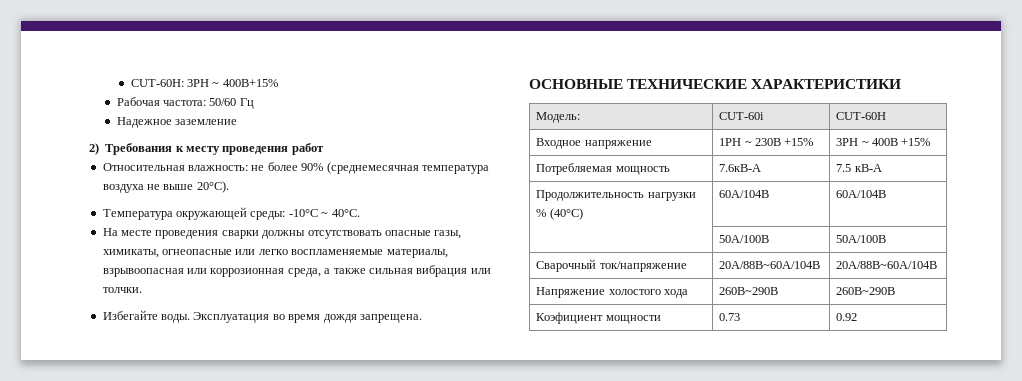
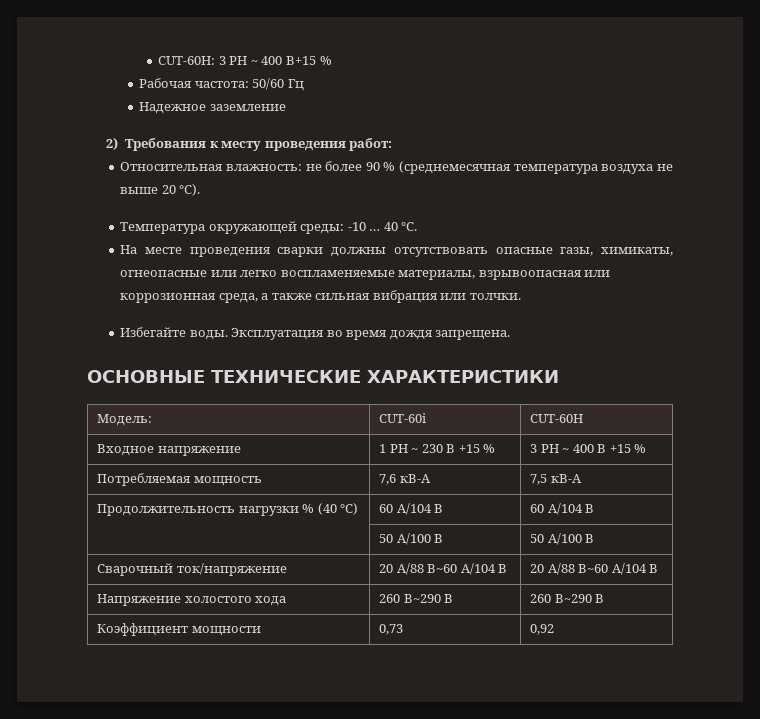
[187,79,278,87] 3PH ~ 400В+15% -> [218,56,332,65] 3 PH ~ 400 В+15 %
[291,143,323,155] работ -> [349,138,393,151] работ:
[301,163,324,171] 90% -> [365,162,396,171] 90 %
[196,181,229,193] 20°С). -> [161,184,201,196] 20 °С).
[288,209,360,217] -10°С ~ 40°C. -> [347,222,418,231] -10 … 40 °C.
[719,138,814,146] [836,138,931,146] 1PH ~ 230В +15% | 3PH ~ 400В +15% -> [379,444,496,453] [530,444,647,453] 1 PH ~ 230 В +15 % | 3 PH ~ 400 В +15 %
[719,164,762,172] [836,164,852,172] 7.6кВ-А | 7.5 -> [379,474,431,485] [530,474,548,485] 7,6 кВ-А | 7,5
[549,208,583,220] [719,190,770,198] [836,190,887,198] [719,235,770,243] [836,235,887,243] [536,259,687,272] [719,261,821,269] [836,261,938,269] [536,287,689,298] [719,287,779,295] [836,287,896,295] [536,312,604,324] (40°C) | 60A/104В | 60A/104В // | 50A/100В | 50A/100В // Сварочный ток/напряжение | 20A/88В~60A/104В | 20A/88В~60A/104В // Напряжение холостого хода | 260В~290В | 260В~290В // Коэфициент -> [317,503,359,515] [379,503,444,515] [530,503,595,515] [379,533,444,545] [530,533,595,545] [97,563,287,576] [379,563,508,575] [530,563,659,575] [97,594,287,606] [379,594,454,603] [530,594,605,603] [97,623,189,636] (40 °C) | 60 A/104 В | 60 A/104 В // | 50 A/100 В | 50 A/100 В // Сварочный ток/напряжение | 20 A/88 В~60 A/104 В | 20 A/88 В~60 A/104 В // Напряжение холостого хода | 260 В~290 В | 260 В~290 В // Коэффициент
[719,313,741,321] [836,313,858,321] 0.73 | 0.92 -> [379,624,404,635] [530,624,555,635] 0,73 | 0,92

